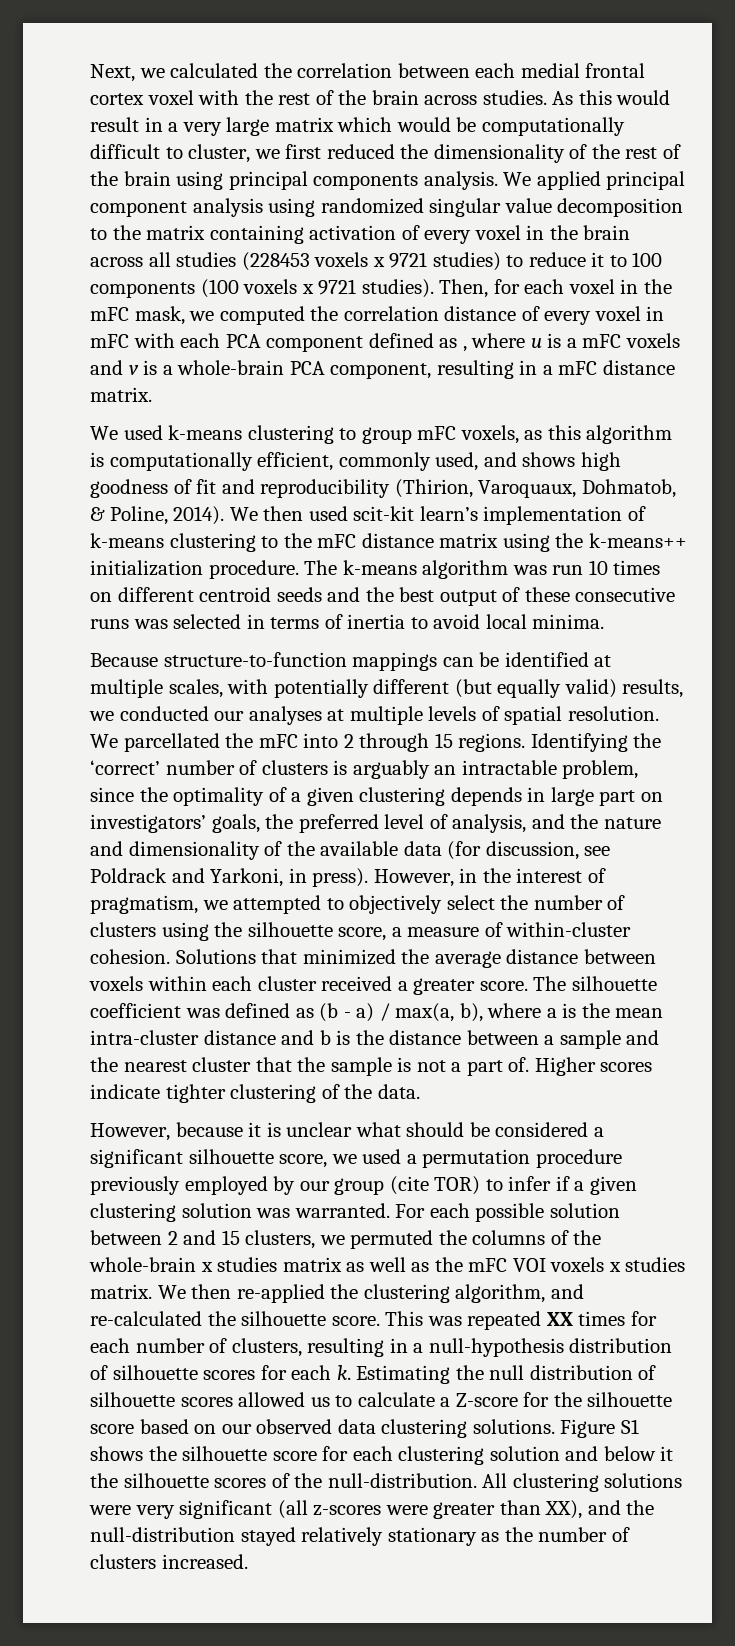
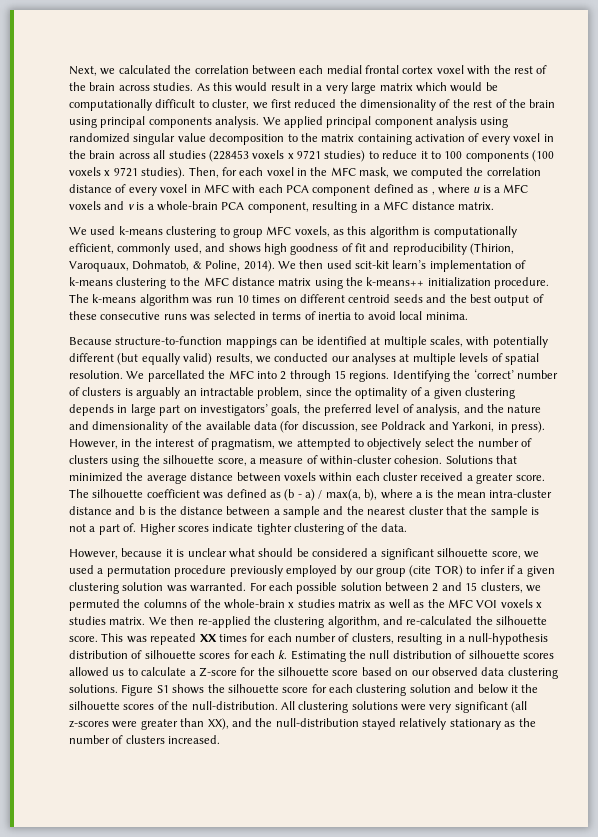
[90,307,129,321] mFC -> [330,167,356,176] MFC
[90,334,129,348] mFC -> [203,184,229,193] MFC
[582,334,622,348] mFC -> [503,184,529,193] MFC
[558,361,598,375] mFC -> [383,201,409,210] MFC
[417,426,457,440] mFC -> [266,226,292,235] MFC
[317,534,357,548] mFC -> [203,277,229,286] MFC
[258,734,298,748] mFC -> [228,370,254,379] MFC
[468,1258,508,1272] mFC -> [447,599,473,608] MFC

